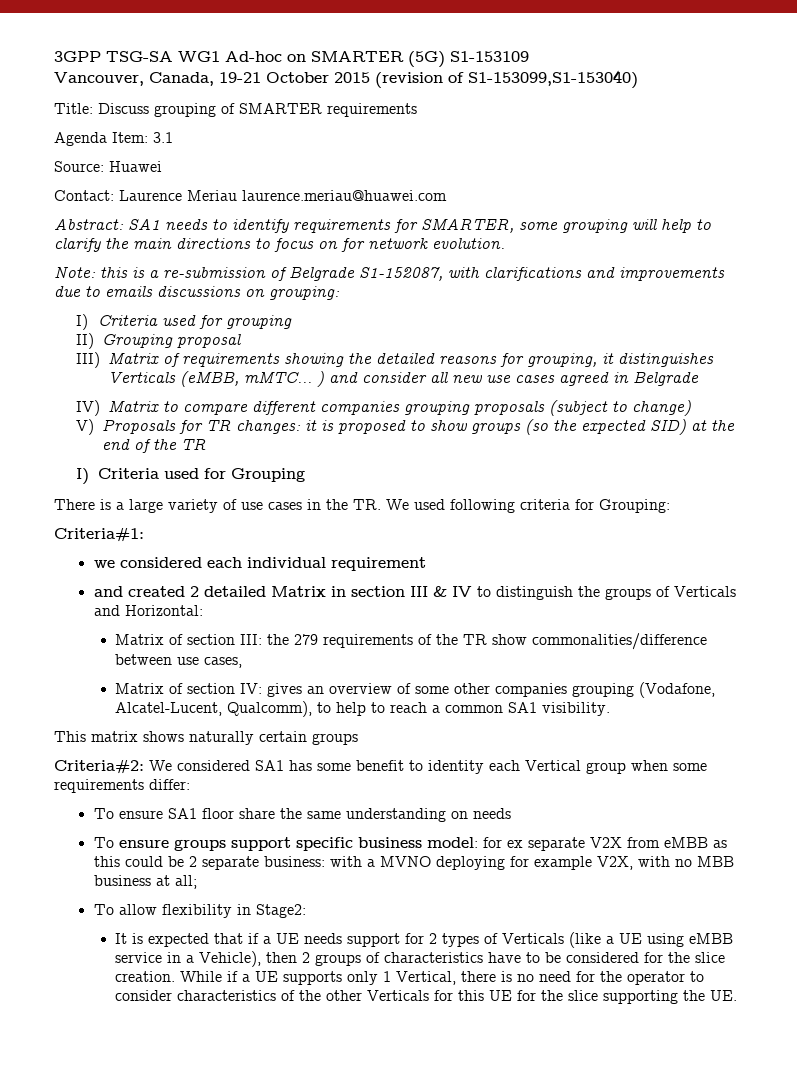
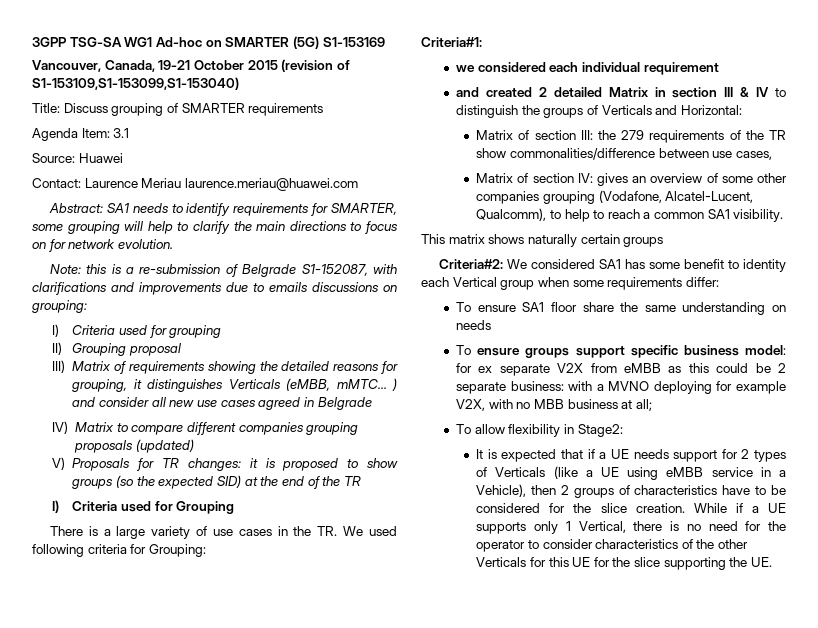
[450,51,529,62] S1-153109 -> [322,37,385,47] S1-153169
[468,70,638,89] S1-153099,S1-153040) -> [32,77,239,90] S1-153109,S1-153099,S1-153040)
[548,400,691,416] (subject to change) -> [135,439,194,453] (updated)

